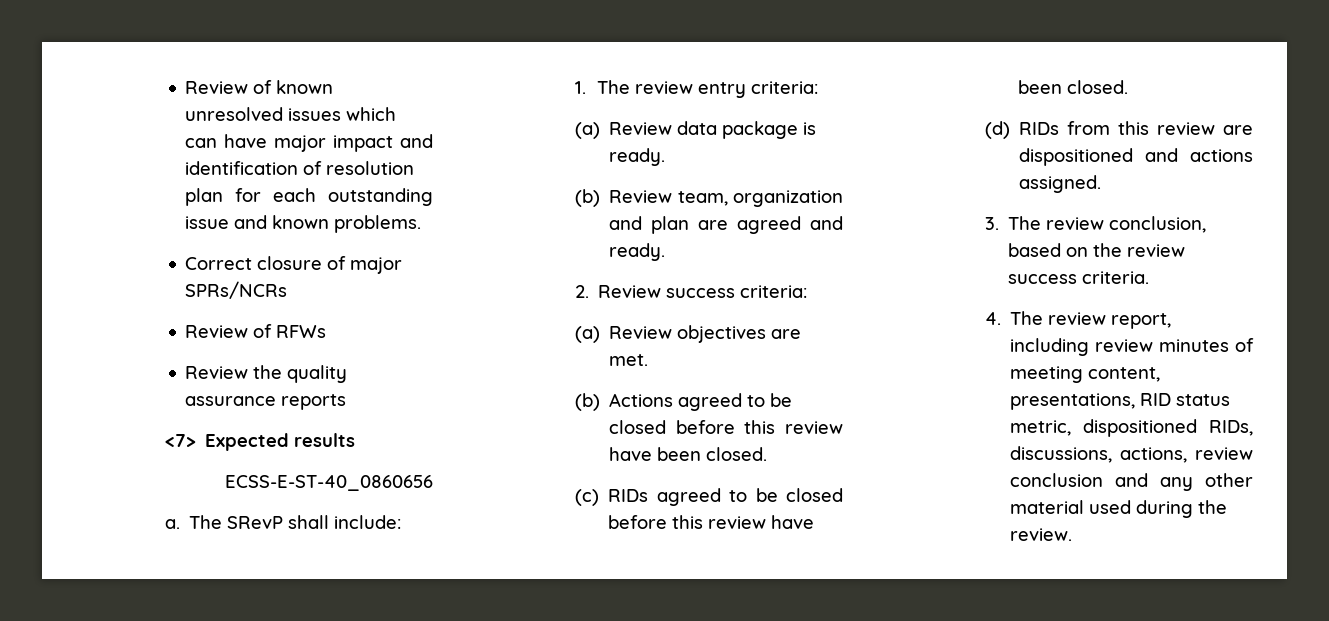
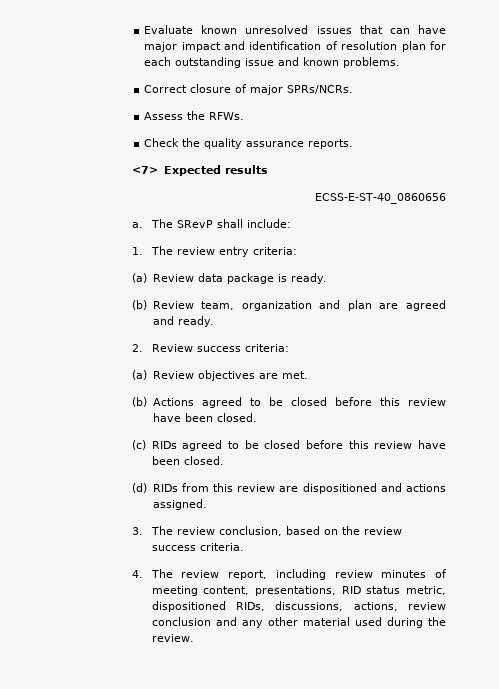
[185,80,273,94] Review of -> [144,25,194,34] Evaluate
[346,107,397,121] which -> [359,25,383,34] that
[185,281,288,299] [185,324,327,338] [185,366,249,379] SPRs/NCRs // Review of RFWs // Review -> [287,85,354,94] [144,111,245,120] [144,138,180,147] SPRs/NCRs. // Assess the RFWs. // Check
[281,394,347,410] reports -> [308,139,354,149] reports.

